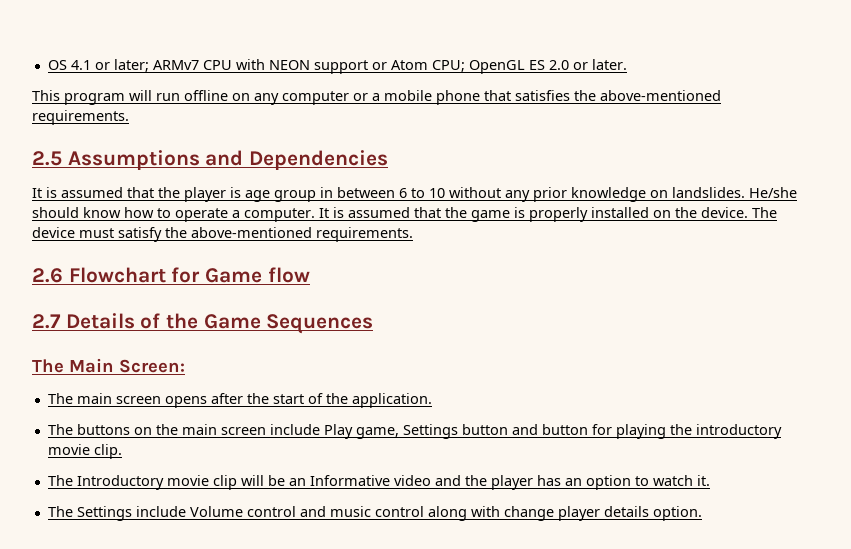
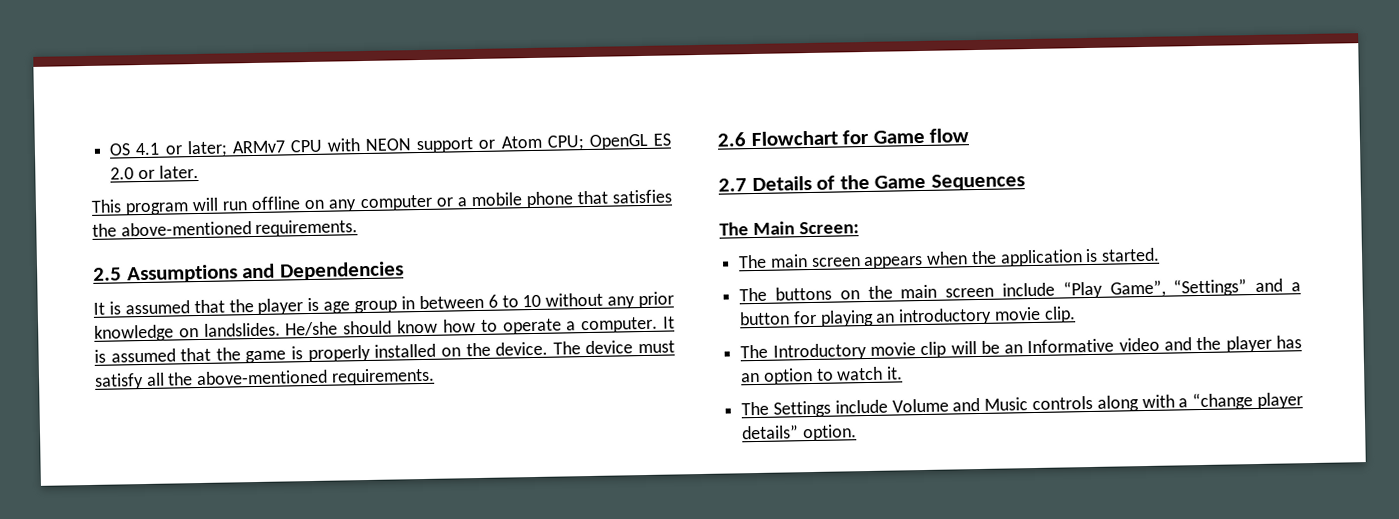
(162, 234) none -> [145,372,165,386] all
[164,393,432,408] opens after the start of the application. -> [863,247,1161,270] appears when the application is started.
[323,424,538,439] Play game, Settings button and -> [1062,278,1301,299] “Play Game”, “Settings” and a
[669,424,692,435] the -> [876,313,896,323] an
[246,506,649,521] control and music control along with change player details -> [952,392,1303,412] [741,424,800,440] and Music controls along with a “change player details”

